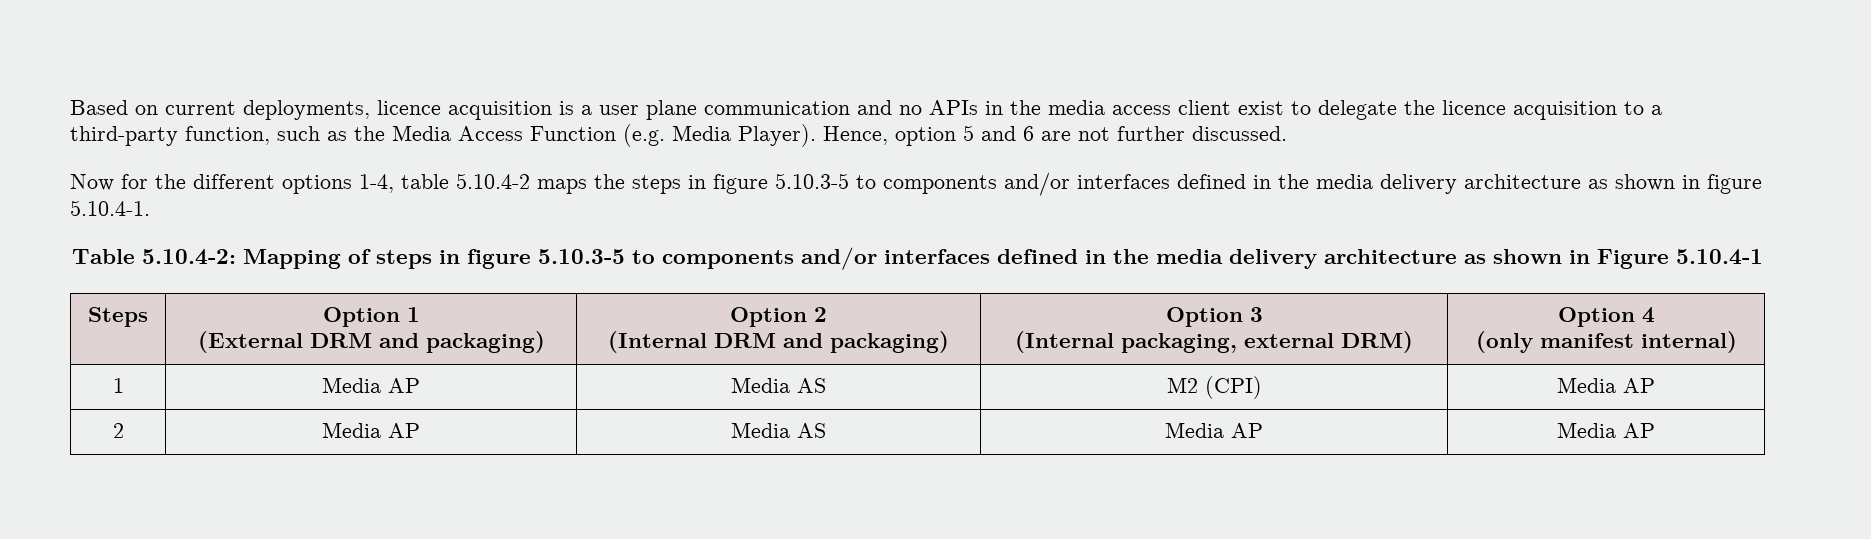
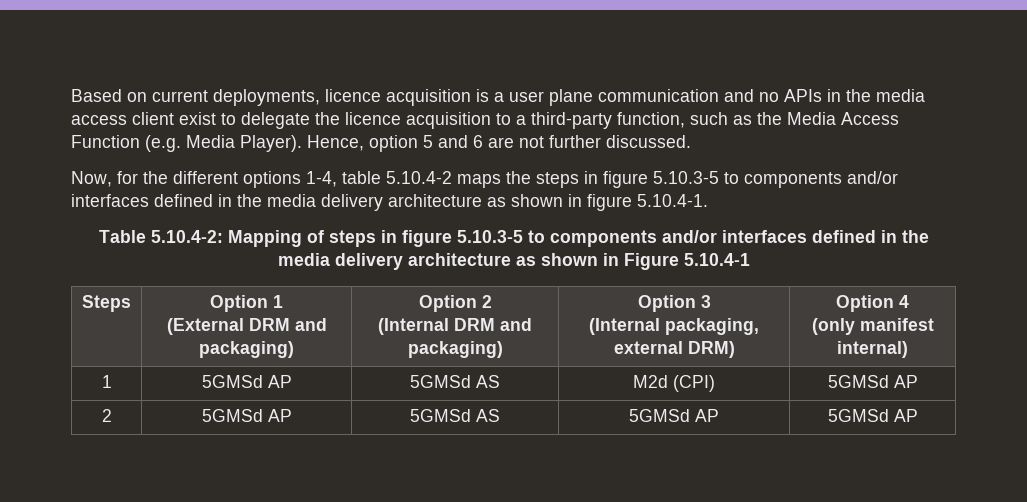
[70,174,114,191] Now -> [71,171,112,187] Now,
[322,377,420,393] [731,377,826,393] [1166,377,1198,393] Media AP | Media AS | M2 -> [201,375,292,388] [410,375,500,388] [633,375,668,388] 5GMSd AP | 5GMSd AS | M2d
[1557,377,1616,393] Media -> [827,375,889,388] 5GMSd
[322,422,420,438] [731,422,826,438] [1165,422,1263,438] [1557,422,1616,438] Media AP | Media AS | Media AP | Media -> [201,409,292,422] [410,409,500,422] [629,409,719,422] [827,409,889,422] 5GMSd AP | 5GMSd AS | 5GMSd AP | 5GMSd

